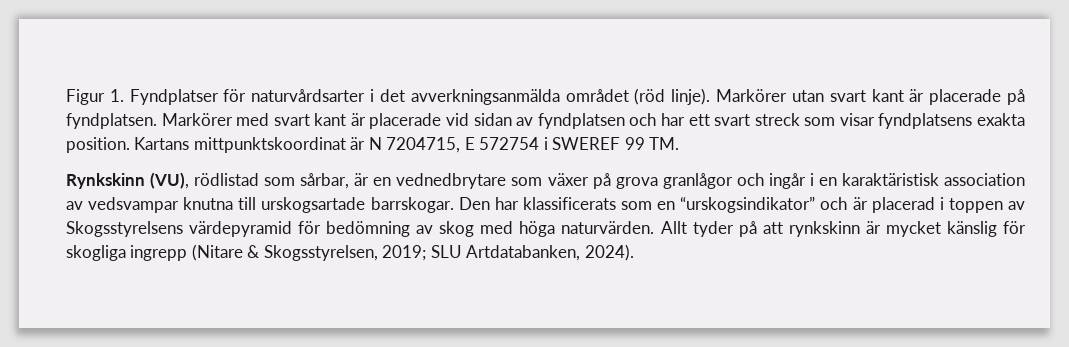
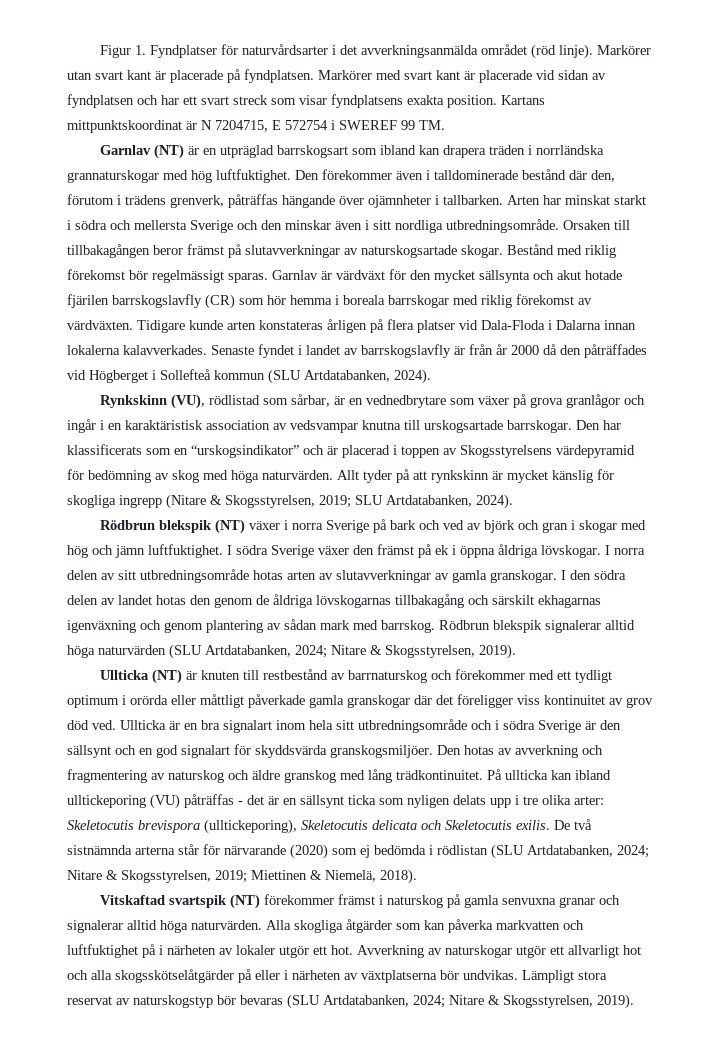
(680, 143) none -> [100,144,605,159] [67,169,615,183] [67,194,646,208] [67,219,630,233] [67,244,616,258] [67,269,622,283] [67,294,592,309] [67,319,636,333] [67,344,647,358] [67,369,431,384] // Garnlav (NT) är en utpräglad barrskogsart som ibland kan drapera träden i norrländska grannaturskogar med hög luftfuktighet. Den förekommer även i talldominerade bestånd där den, förutom i trädens grenverk, påträffas hängande över ojämnheter i tallbarken. Arten har minskat starkt i södra och mellersta Sverige och den minskar även i sitt nordliga utbredningsområde. Orsaken till tillbakagången beror främst på slutavverkningar av naturskogsartade skogar. Bestånd med riklig förekomst bör regelmässigt sparas. Garnlav är värdväxt för den mycket sällsynta och akut hotade fjärilen barrskogslavfly (CR) som hör hemma i boreala barrskogar med riklig förekomst av värdväxten. Tidigare kunde arten konstateras årligen på flera platser vid Dala-Floda i Dalarna innan lokalerna kalavverkades. Senaste fyndet i landet av barrskogslavfly är från år 2000 då den påträffades vid Högberget i Sollefteå kommun (SLU Artdatabanken, 2024).
(634, 252) none -> [100,519,647,534] [67,544,645,558] [67,569,626,583] [67,594,601,608] [67,619,635,633] [67,644,516,659] [100,669,613,684] [67,694,653,708] [67,719,621,733] [67,744,603,758] [67,769,611,783] [67,794,604,809] [67,819,592,834] [67,844,649,859] [67,869,417,884] [100,894,621,909] [67,919,584,933] [67,944,641,958] [67,969,607,983] [67,994,634,1009] // Rödbrun blekspik (NT) växer i norra Sverige på bark och ved av björk och gran i skogar med hög och jämn luftfuktighet. I södra Sverige växer den främst på ek i öppna åldriga lövskogar. I norra delen av sitt utbredningsområde hotas arten av slutavverkningar av gamla granskogar. I den södra delen av landet hotas den genom de åldriga lövskogarnas tillbakagång och särskilt ekhagarnas igenväxning och genom plantering av sådan mark med barrskog. Rödbrun blekspik signalerar alltid höga naturvärden (SLU Artdatabanken, 2024; Nitare & Skogsstyrelsen, 2019). // Ullticka (NT) är knuten till restbestånd av barrnaturskog och förekommer med ett tydligt optimum i orörda eller måttligt påverkade gamla granskogar där det föreligger viss kontinuitet av grov död ved. Ullticka är en bra signalart inom hela sitt utbredningsområde och i södra Sverige är den sällsynt och en god signalart för skyddsvärda granskogsmiljöer. Den hotas av avverkning och fragmentering av naturskog och äldre granskog med lång trädkontinuitet. På ullticka kan ibland ulltickeporing (VU) påträffas - det är en sällsynt ticka som nyligen delats upp i tre olika arter: Skeletocutis brevispora (ulltickeporing), Skeletocutis delicata och Skeletocutis exilis. De två sistnämnda arterna står för närvarande (2020) som ej bedömda i rödlistan (SLU Artdatabanken, 2024; Nitare & Skogsstyrelsen, 2019; Miettinen & Niemelä, 2018). // Vitskaftad svartspik (NT) förekommer främst i naturskog på gamla senvuxna granar och signalerar alltid höga naturvärden. Alla skogliga åtgärder som kan påverka markvatten och luftfuktighet på i närheten av lokaler utgör ett hot. Avverkning av naturskogar utgör ett allvarligt hot och alla skogsskötselåtgärder på eller i närheten av växtplatserna bör undvikas. Lämpligt stora reservat av naturskogstyp bör bevaras (SLU Artdatabanken, 2024; Nitare & Skogsstyrelsen, 2019).

